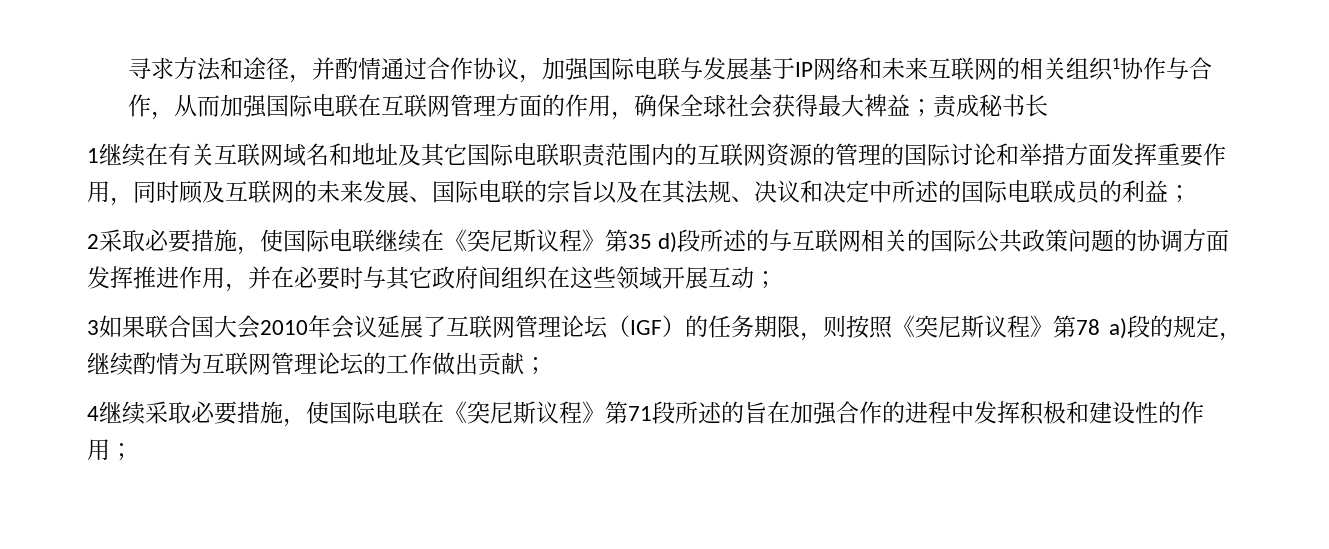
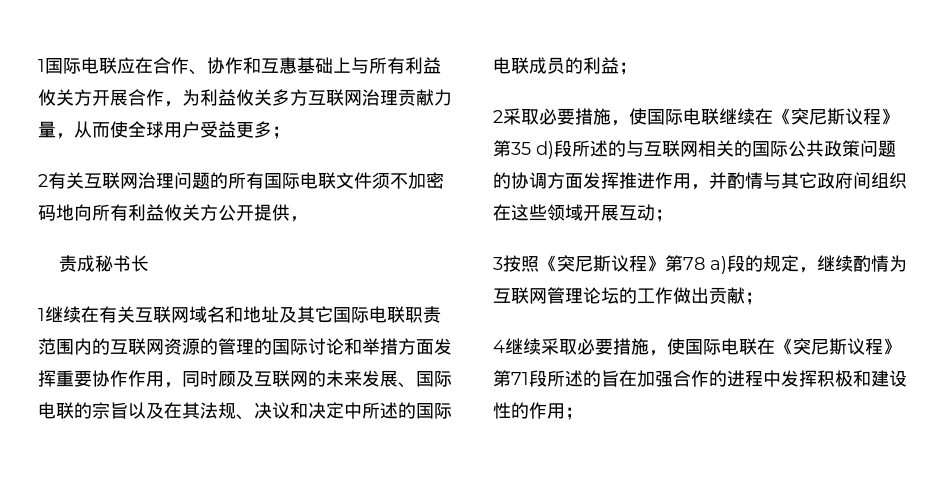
[127,57,1212,83] [127,94,933,120] 寻求方法和途径，并酌情通过合作协议，加强国际电联与发展基于IP网络和未来互联网的相关组织1协作与合作，从而加强国际电联在互联网管理方面的作用，确保全球社会获得最大裨益； -> [38,57,441,75] [38,89,452,107] [38,121,290,139] [38,172,444,189] [38,204,308,222] 1国际电联应在合作、协作和互惠基础上与所有利益攸关方开展合作，为利益攸关多方互联网治理贡献力量，从而使全球用户受益更多； // 2有关互联网治理问题的所有国际电联文件须不加密码地向所有利益攸关方公开提供， //
(1203, 155) none -> [92,370,128,387] 协作
[271,266,363,290] 在必要时 -> [727,172,763,189] 酌情
[99,315,846,341] 如果联合国大会2010年会议延展了互联网管理论坛（IGF）的任务期限，则 -> (503, 263) none

